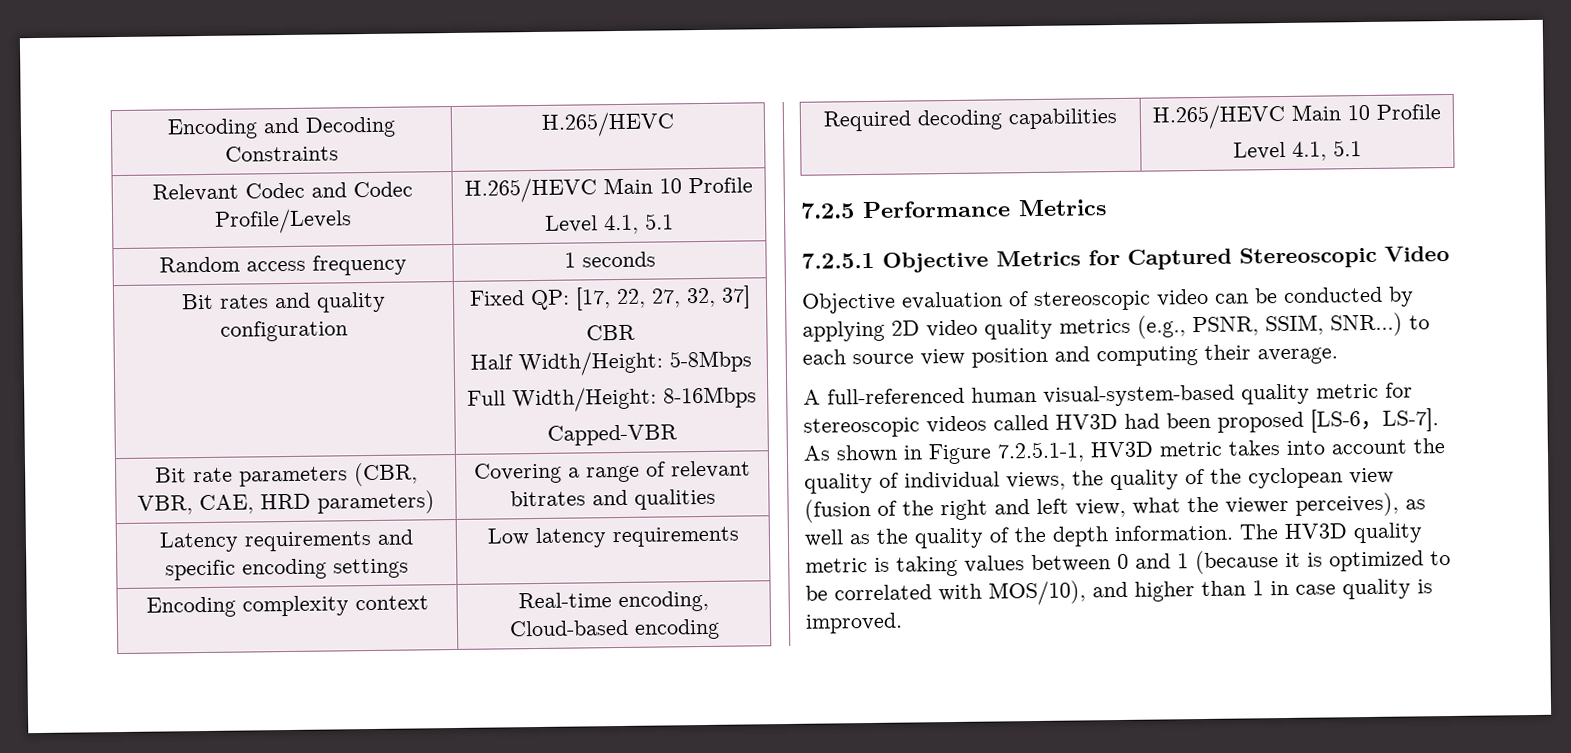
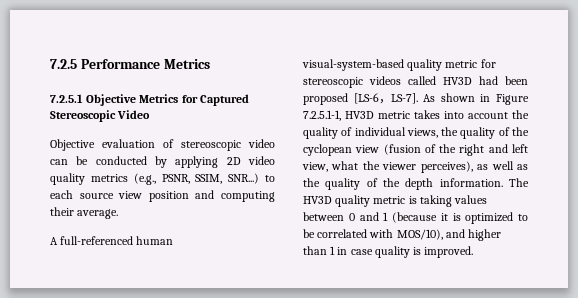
[167,116,396,140] [225,145,339,162] [541,111,675,137] [151,181,413,202] [213,208,352,234] [464,177,753,203] [545,213,674,235] [159,254,407,276] [563,251,656,268] [181,291,386,313] [220,320,348,342] [469,285,751,311] [586,324,636,341] [469,350,752,377] [466,386,757,413] [546,424,678,446] [154,462,418,487] [137,490,435,515] [474,460,751,484] [509,488,716,510] [159,529,413,553] [165,558,409,581] [486,526,740,549] [145,595,429,618] [518,590,709,613] [508,618,720,640] [823,107,1118,132] [1152,103,1441,130] [1233,140,1362,161] Encoding and Decoding Constraints | H.265/HEVC // Relevant Codec and Codec Profile/Levels | H.265/HEVC Main 10 Profile // Level 4.1, 5.1 // Random access frequency | 1 seconds // Bit rates and quality configuration | Fixed QP: [17, 22, 27, 32, 37] // CBR // Half Width/Height: 5-8Mbps // Full Width/Height: 8-16Mbps // Capped-VBR // Bit rate parameters (CBR, VBR, CAE, HRD parameters) | Covering a range of relevant bitrates and qualities // Latency requirements and specific encoding settings | Low latency requirements // Encoding complexity context | Real-time encoding, Cloud-based encoding // Required decoding capabilities | H.265/HEVC Main 10 Profile // Level 4.1, 5.1 // -> (50, 64) none

